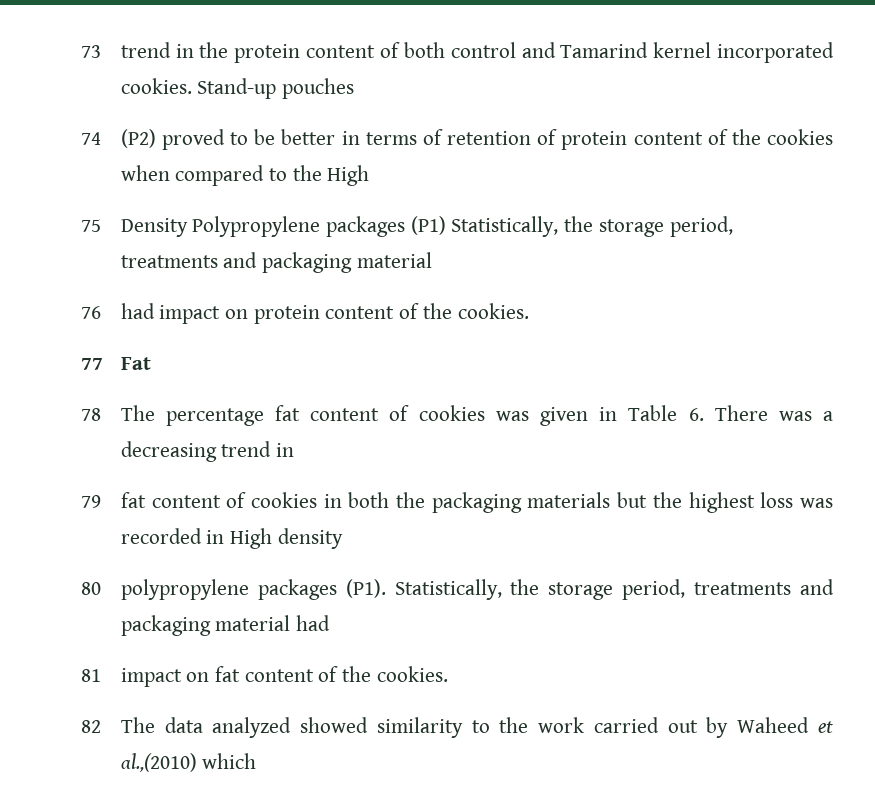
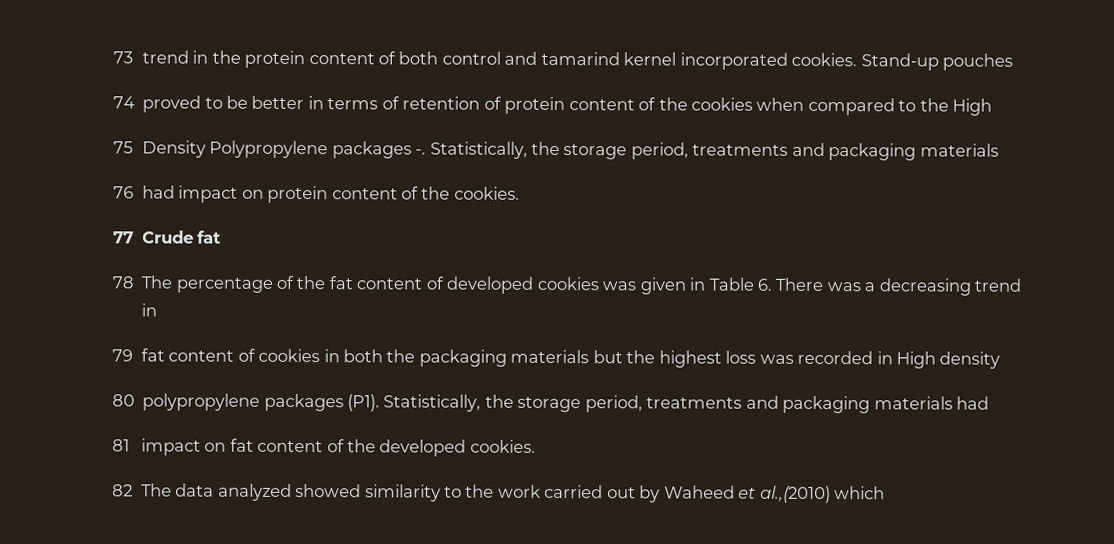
[560,42,649,58] Tamarind -> [540,51,620,66] tamarind
[120,129,156,148] (P2) -> (135, 102) none
[410,216,733,237] [120,252,432,273] (P1) Statistically, the storage period, treatments and packaging material -> [415,141,999,161] -. Statistically, the storage period, treatments and packaging materials
[120,357,151,370] Fat -> [141,230,222,244] Crude fat
[275,405,410,421] fat content of -> [276,275,534,294] of the fat content of developed
[215,615,291,631] material -> [873,396,953,410] materials
(372, 674) none -> [379,439,467,457] developed

